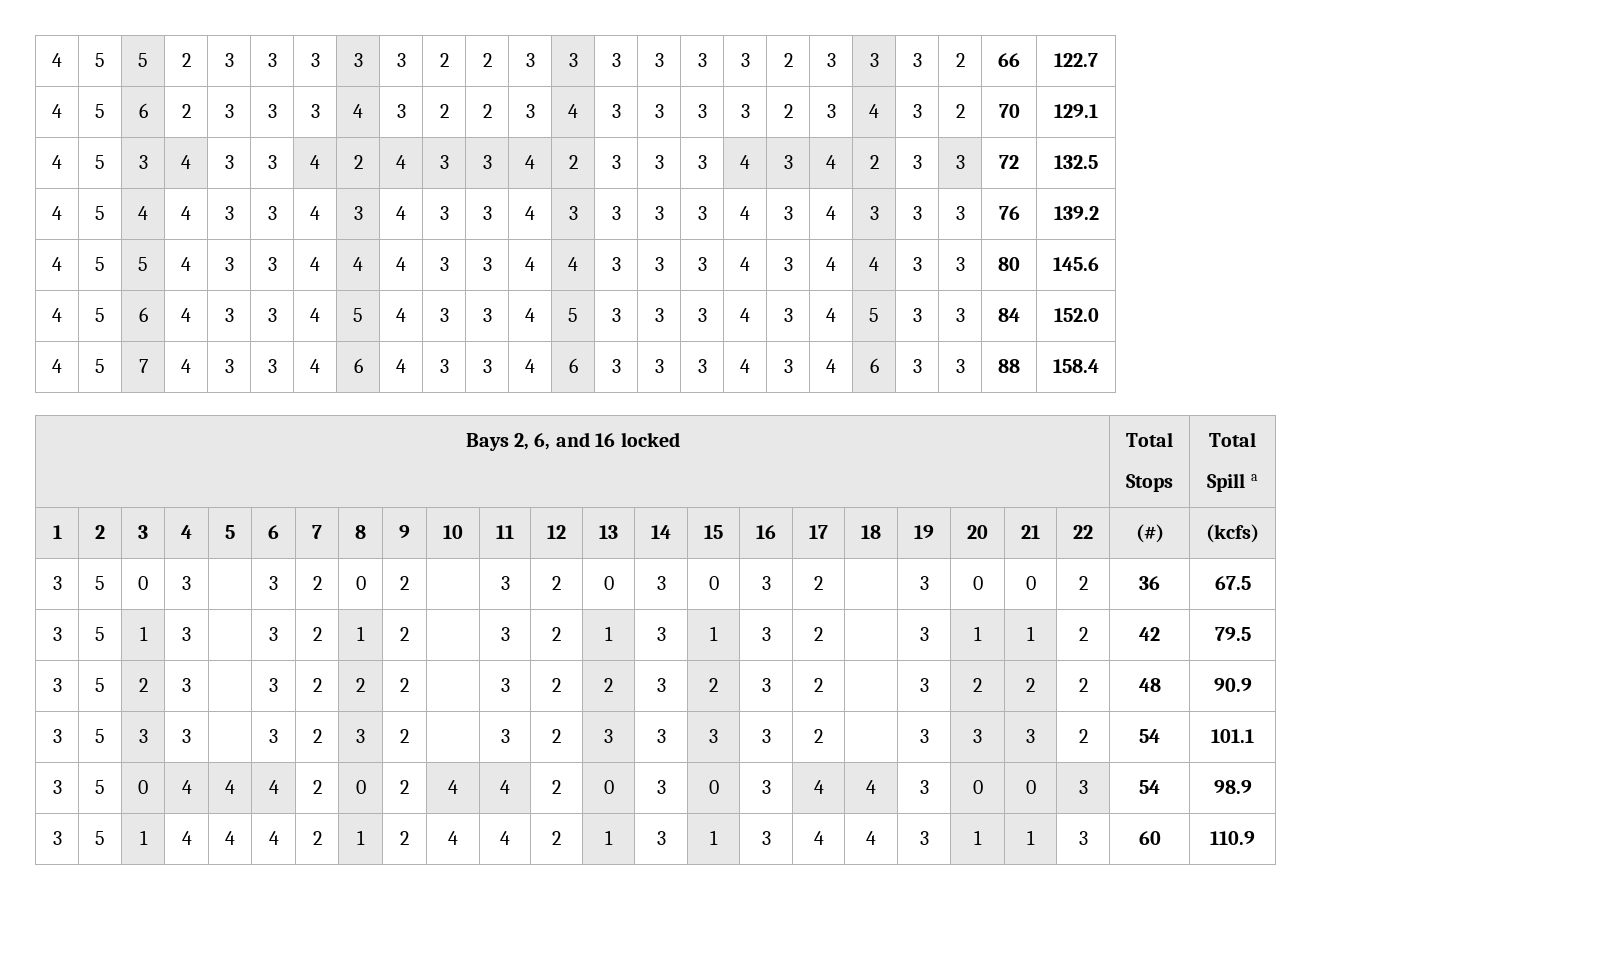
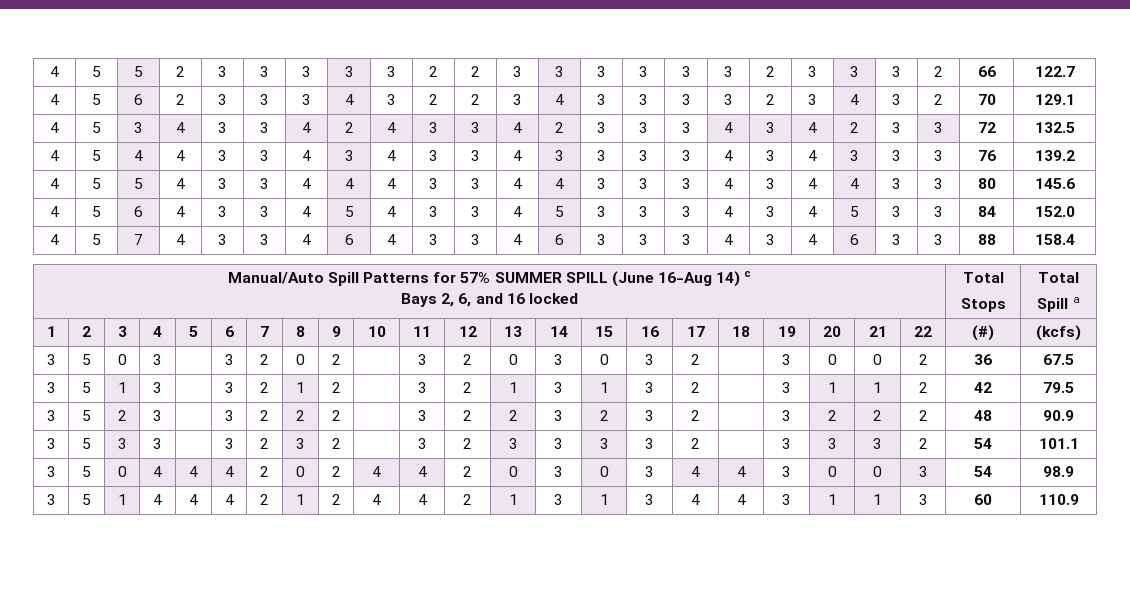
(1099, 366) none -> [227,271,752,287] Manual/Auto Spill Patterns for 57% SUMMER SPILL (June 16-Aug 14) c //

